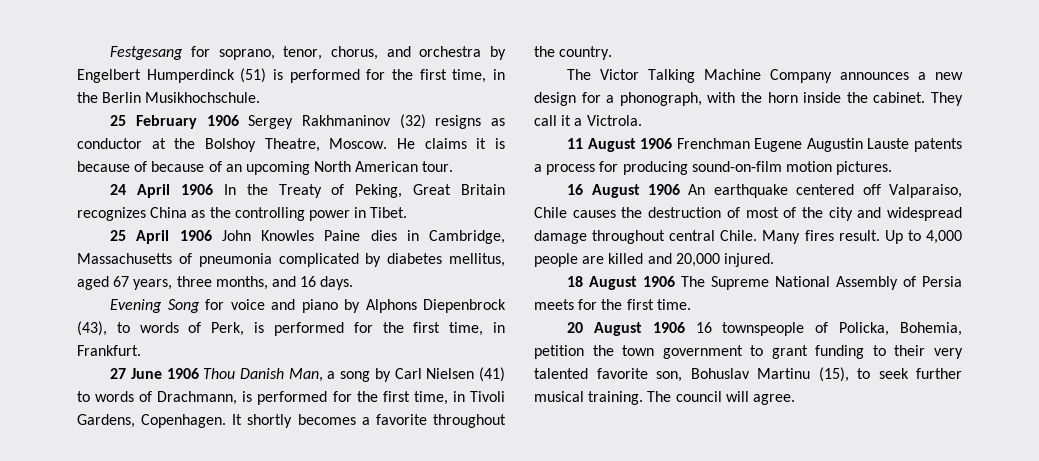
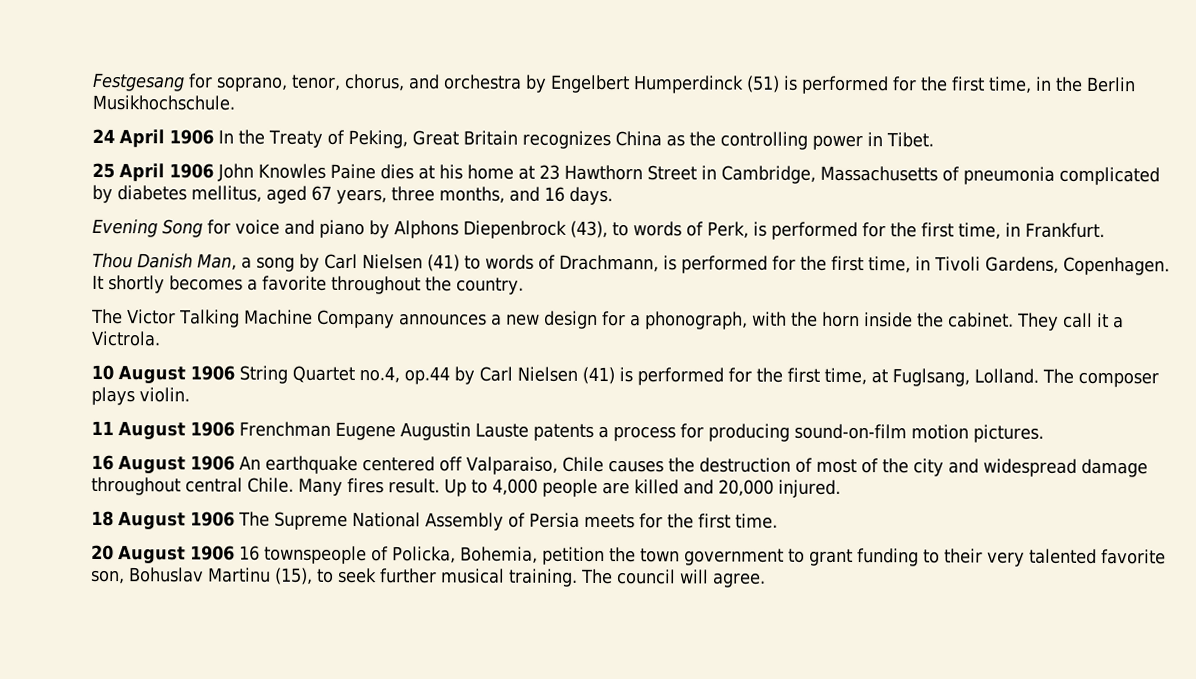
[110,114,506,129] [77,138,505,152] [77,161,454,175] // 25 February 1906 Sergey Rakhmaninov (32) resigns as conductor at the Bolshoy Theatre, Moscow. He claims it is because of because of an upcoming North American tour. -> (235, 102) none
(397, 235) none -> [417,164,697,181] at his home at 23 Hawthorn Street
[110,368,199,379] 27 June 1906 -> (1105, 230) none
(642, 120) none -> [91,364,1159,388] [91,386,190,406] // 10 August 1906 String Quartet no.4, op.44 by Carl Nielsen (41) is performed for the first time, at Fuglsang, Lolland. The composer plays violin.

